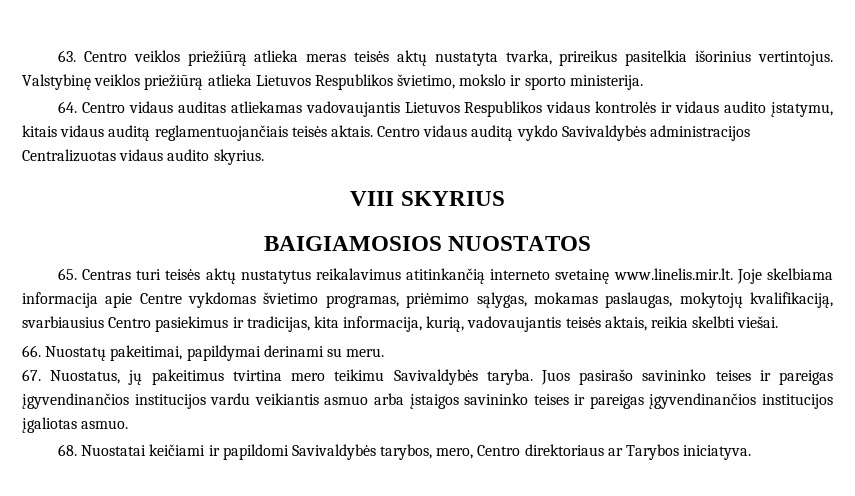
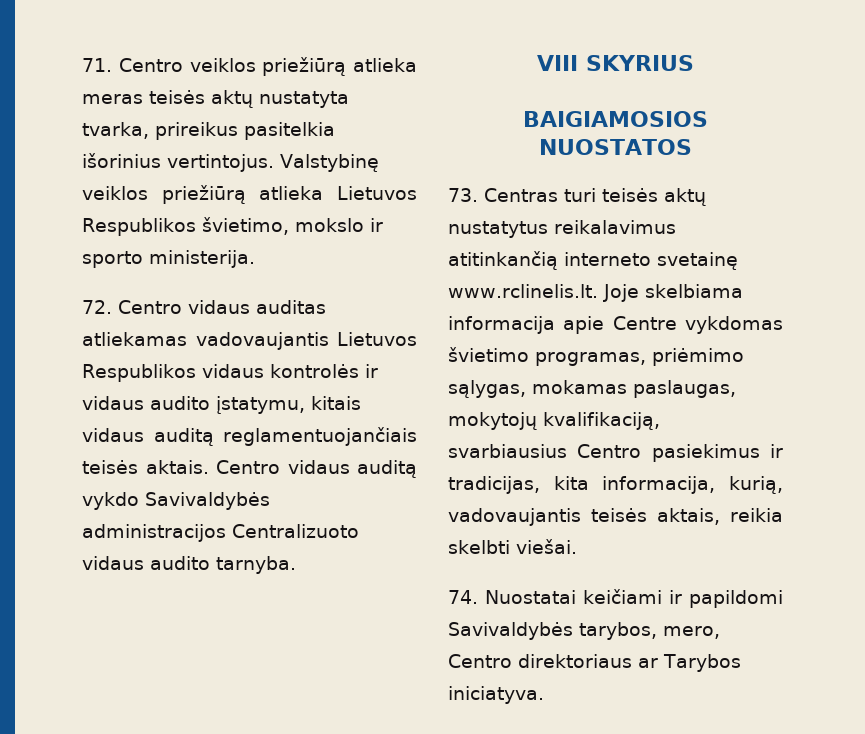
[57,50,76,62] 63. -> [82,58,112,72] 71.
[57,101,77,113] 64. -> [82,300,112,314] 72.
[22,149,264,165] Centralizuotas vidaus audito skyrius. -> [232,524,359,538] [82,556,296,574] Centralizuoto vidaus audito tarnyba.
[57,268,77,280] 65. -> [448,188,478,202] 73.
[613,268,733,280] www.linelis.mir.lt. -> [448,284,598,298] www.rclinelis.lt.
[22,345,385,361] [22,369,833,385] [22,393,833,409] [22,417,129,433] [57,444,77,456] 66. Nuostatų pakeitimai, papildymai derinami su meru. // 67. Nuostatus, jų pakeitimus tvirtina mero teikimu Savivaldybės taryba. Juos pasirašo savininko teises ir pareigas įgyvendinančios institucijos vardu veikiantis asmuo arba įstaigos savininko teises ir pareigas įgyvendinančios institucijos įgaliotas asmuo. // 68. -> [448,590,478,604] 74.

